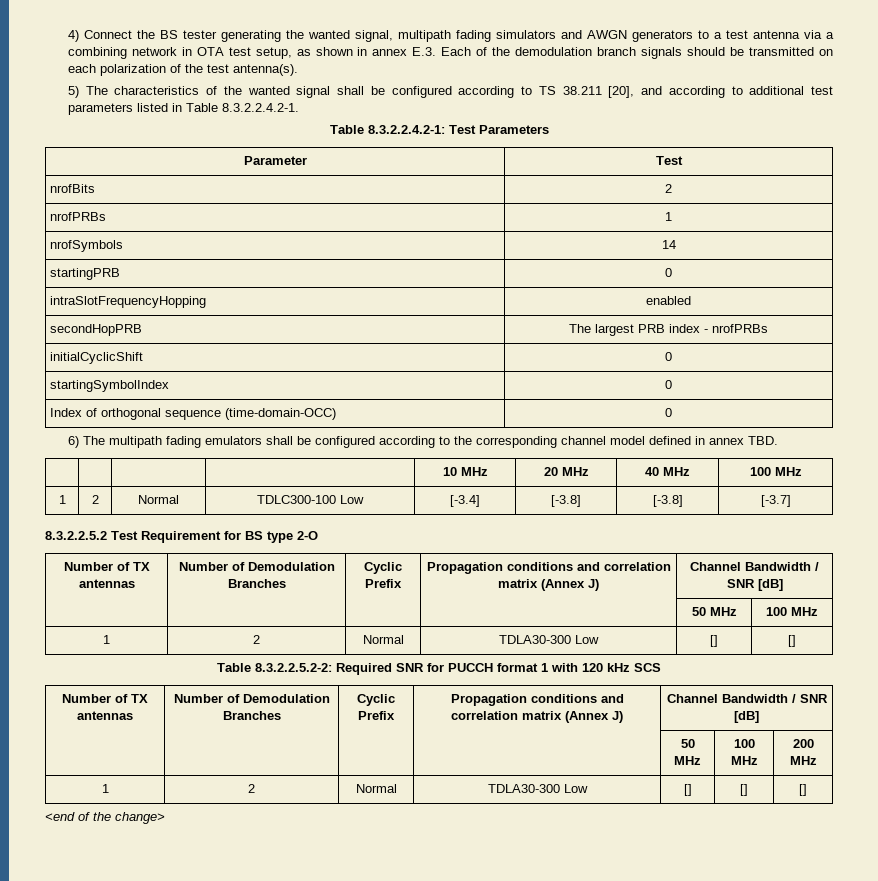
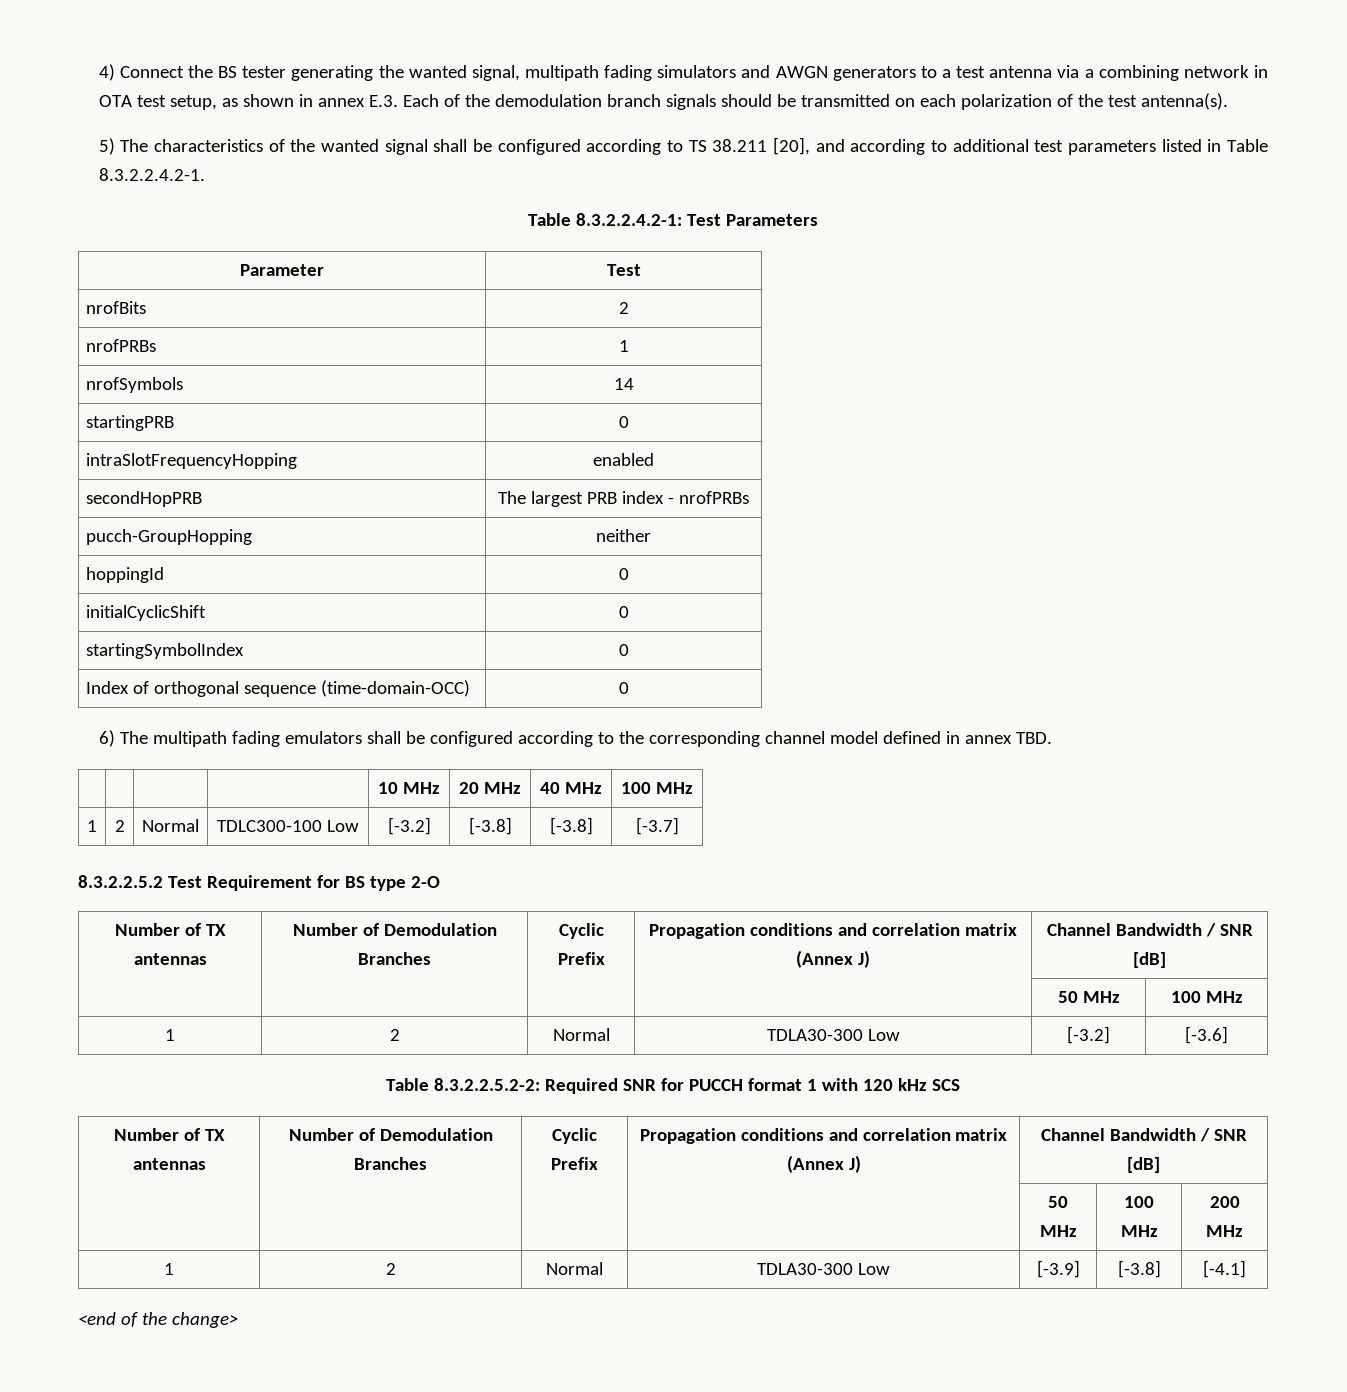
(768, 328) none -> [86,529,253,545] [596,529,651,542] [86,567,165,583] [618,568,629,580] // pucch-GroupHopping | neither // hoppingId | 0
[450,495,480,507] [-3.4] -> [387,817,431,835] [-3.2]
[710,635,718,647] [788,635,796,647] [] | [] -> [1067,1026,1110,1044] [1185,1026,1228,1044] [-3.2] | [-3.6]
[683,784,692,796] [740,784,748,796] [799,784,807,796] [] | [] | [] -> [1036,1260,1080,1278] [1117,1260,1161,1278] [1203,1260,1246,1278] [-3.9] | [-3.8] | [-4.1]

